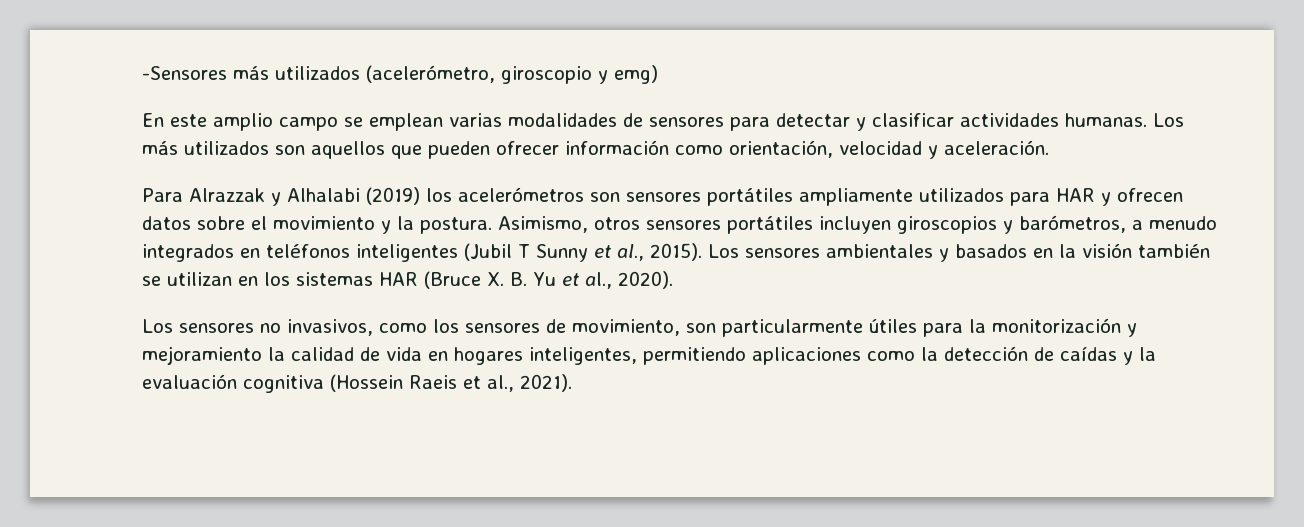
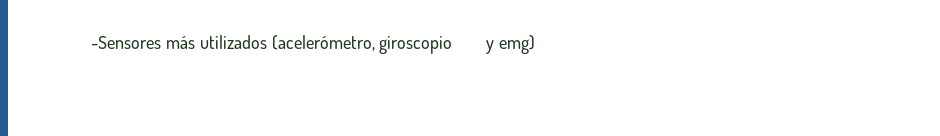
[142,113,1184,131] [142,140,1049,159] [142,187,1183,206] [142,215,1217,234] [142,243,1210,262] [142,271,673,289] [142,318,1137,337] [142,346,1156,365] [142,374,572,393] // En este amplio campo se emplean varias modalidades de sensores para detectar y clasificar actividades humanas. Los más utilizados son aquellos que pueden ofrecer información como orientación, velocidad y aceleración. // Para Alrazzak y Alhalabi (2019) los acelerómetros son sensores portátiles ampliamente utilizados para HAR y ofrecen datos sobre el movimiento y la postura. Asimismo, otros sensores portátiles incluyen giroscopios y barómetros, a menudo integrados en teléfonos inteligentes (Jubil T Sunny et al., 2015). Los sensores ambientales y basados en la visión también se utilizan en los sistemas HAR (Bruce X. B. Yu et al., 2020). // Los sensores no invasivos, como los sensores de movimiento, son particularmente útiles para la monitorización y mejoramiento la calidad de vida en hogares inteligentes, permitiendo aplicaciones como la detección de caídas y la evaluación cognitiva (Hossein Raeis et al., 2021). -> (535, 44) none

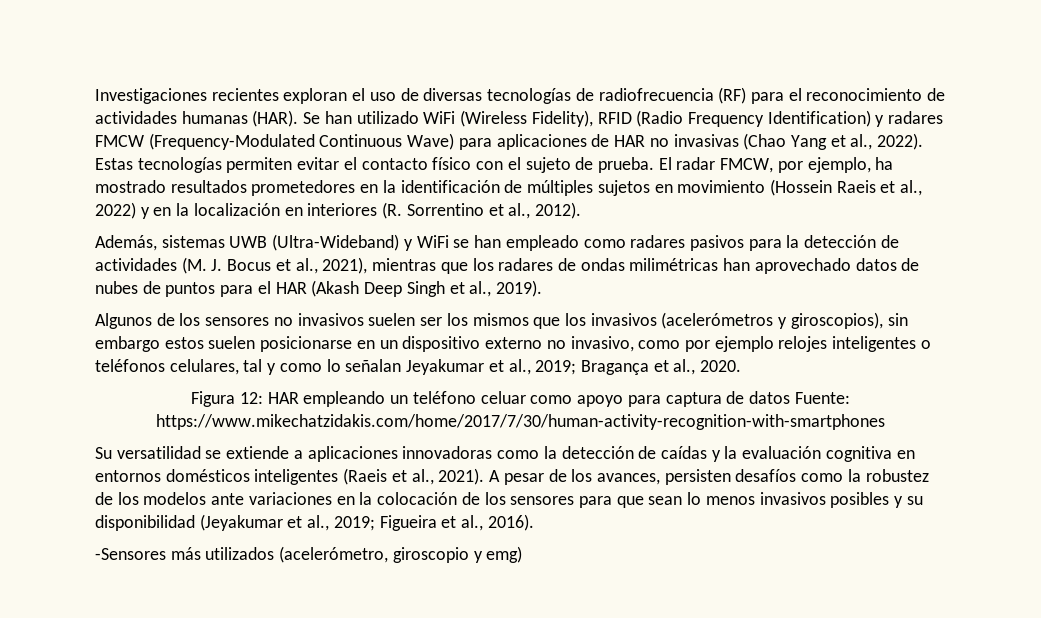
(91, 42) none -> [95,87,946,104] [95,110,944,127] [95,133,924,150] [95,157,894,173] [95,179,923,196] [95,202,581,219] [95,234,899,251] [95,257,920,274] [95,280,542,297] [95,312,908,329] [95,336,931,352] [95,359,742,375] [191,391,850,407] [156,414,885,430] [95,446,915,462] [95,468,929,485] [95,492,923,508] [95,514,534,531] Investigaciones recientes exploran el uso de diversas tecnologías de radiofrecuencia (RF) para el reconocimiento de actividades humanas (HAR). Se han utilizado WiFi (Wireless Fidelity), RFID (Radio Frequency Identification) y radares FMCW (Frequency-Modulated Continuous Wave) para aplicaciones de HAR no invasivas (Chao Yang et al., 2022). Estas tecnologías permiten evitar el contacto físico con el sujeto de prueba. El radar FMCW, por ejemplo, ha mostrado resultados prometedores en la identificación de múltiples sujetos en movimiento (Hossein Raeis et al., 2022) y en la localización en interiores (R. Sorrentino et al., 2012). // Además, sistemas UWB (Ultra-Wideband) y WiFi se han empleado como radares pasivos para la detección de actividades (M. J. Bocus et al., 2021), mientras que los radares de ondas milimétricas han aprovechado datos de nubes de puntos para el HAR (Akash Deep Singh et al., 2019). // Algunos de los sensores no invasivos suelen ser los mismos que los invasivos (acelerómetros y giroscopios), sin embargo estos suelen posicionarse en un dispositivo externo no invasivo, como por ejemplo relojes inteligentes o teléfonos celulares, tal y como lo señalan Jeyakumar et al., 2019; Bragança et al., 2020. // Figura 12: HAR empleando un teléfono celuar como apoyo para captura de datos Fuente: https://www.mikechatzidakis.com/home/2017/7/30/human-activity-recognition-with-smartphones // Su versatilidad se extiende a aplicaciones innovadoras como la detección de caídas y la evaluación cognitiva en entornos domésticos inteligentes (Raeis et al., 2021). A pesar de los avances, persisten desafíos como la robustez de los modelos ante variaciones en la colocación de los sensores para que sean lo menos invasivos posibles y su disponibilidad (Jeyakumar et al., 2019; Figueira et al., 2016). //

